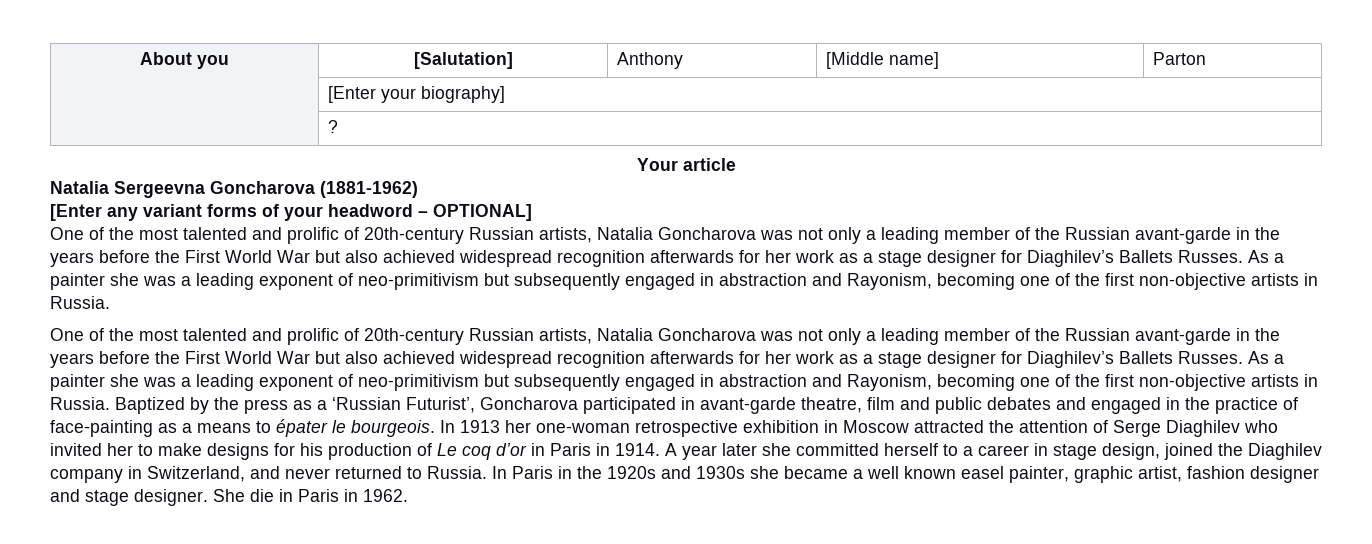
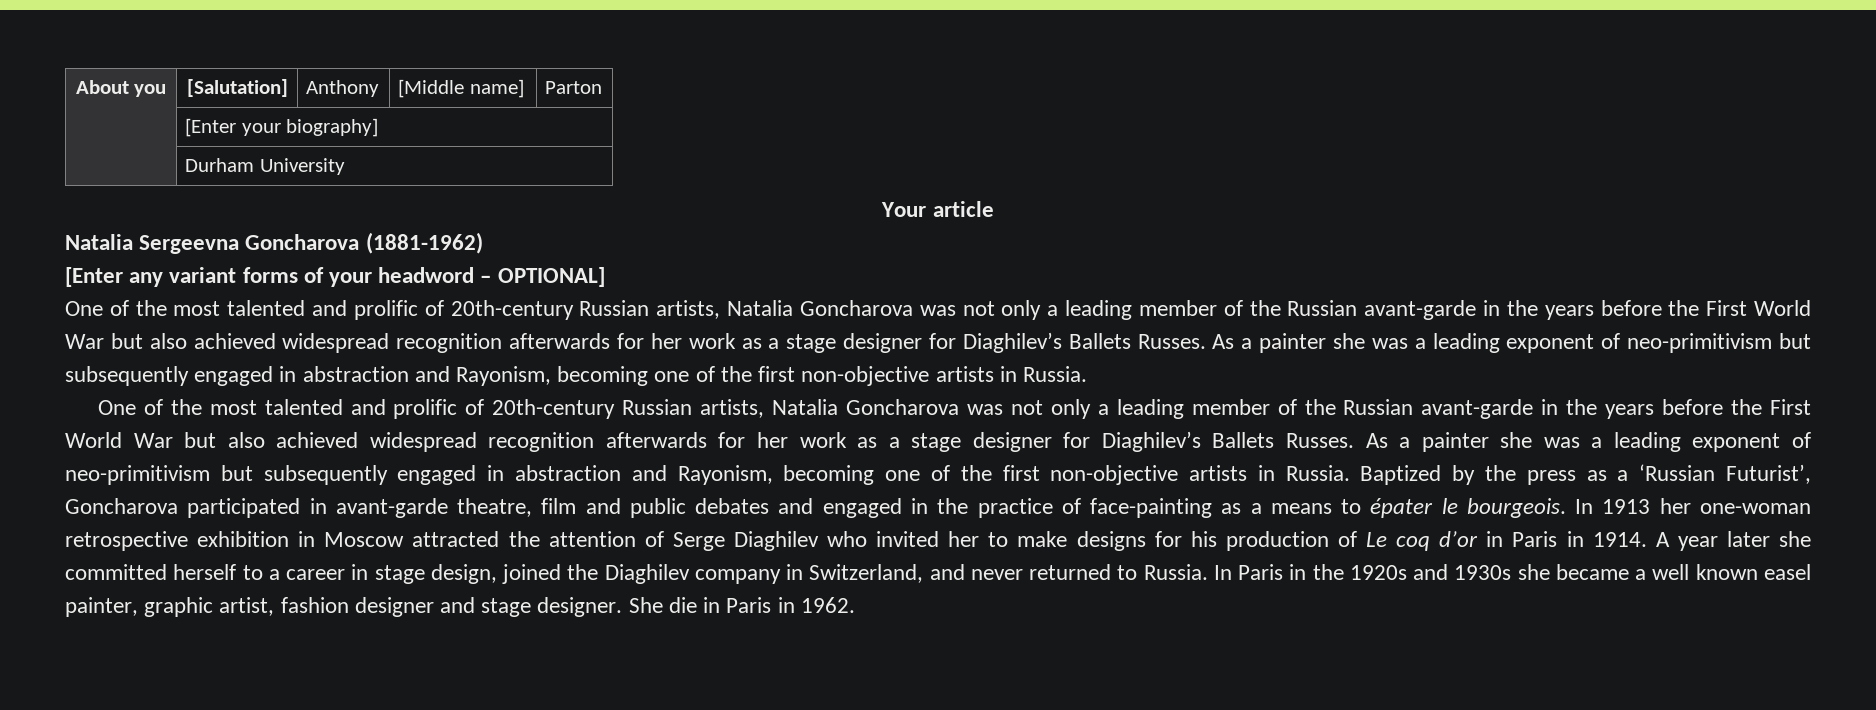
[327,120,338,133] ? -> [185,158,345,175] Durham University

